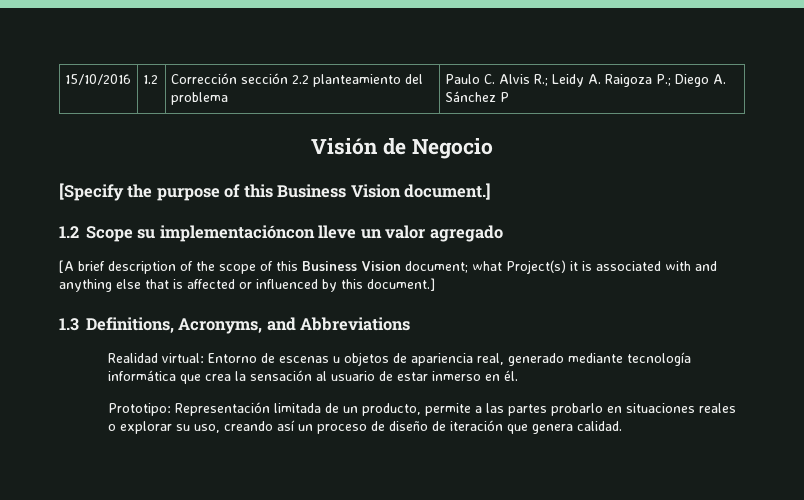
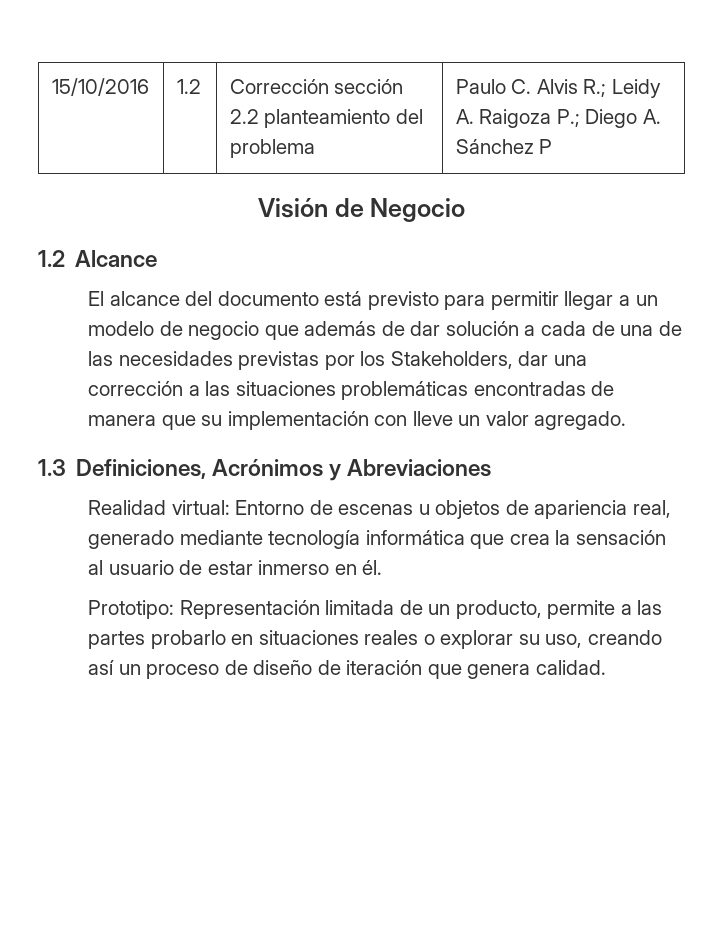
[59,183,492,201] [59,225,503,242] [59,260,717,274] [59,278,435,292] [59,317,411,334] [Specify the purpose of this Business Vision document.] // 1.2 Scope su implementacióncon lleve un valor agregado // [A brief description of the scope of this Business Vision document; what Project(s) it is associated with and anything else that is affected or influenced by this document.] // 1.3 Definitions, Acronyms, and Abbreviations -> [38,250,158,267] [88,291,658,310] [88,321,682,340] [88,351,587,370] [88,381,615,400] [88,411,627,430] [38,459,492,481] 1.2 Alcance // El alcance del documento está previsto para permitir llegar a un modelo de negocio que además de dar solución a cada de una de las necesidades previstas por los Stakeholders, dar una corrección a las situaciones problemáticas encontradas de manera que su implementación con lleve un valor agregado. // 1.3 Definiciones, Acrónimos y Abreviaciones

